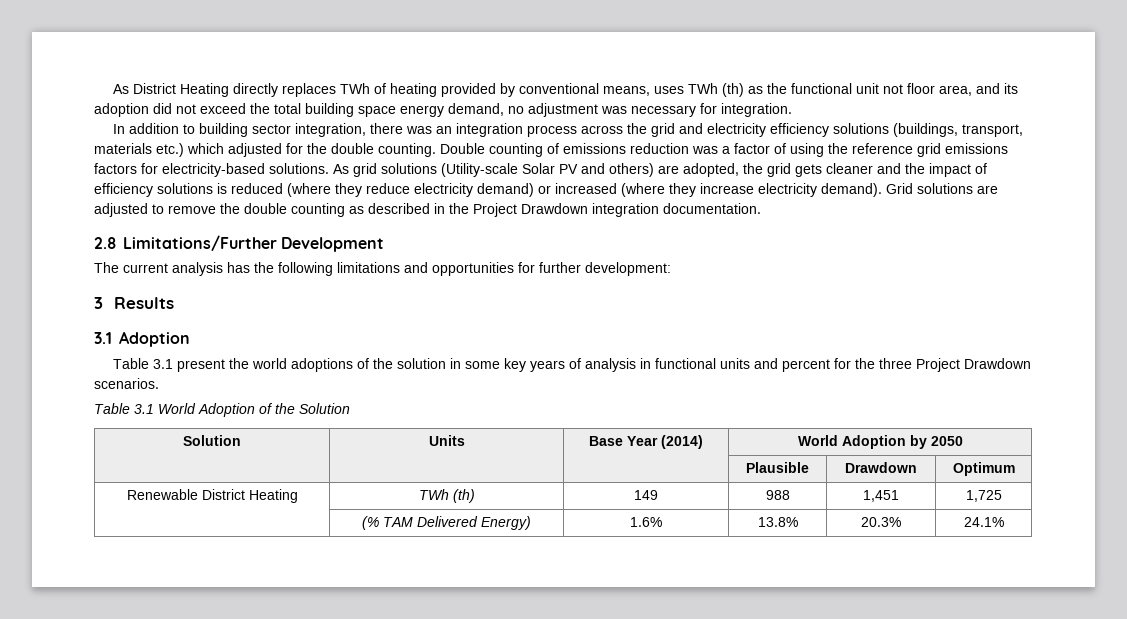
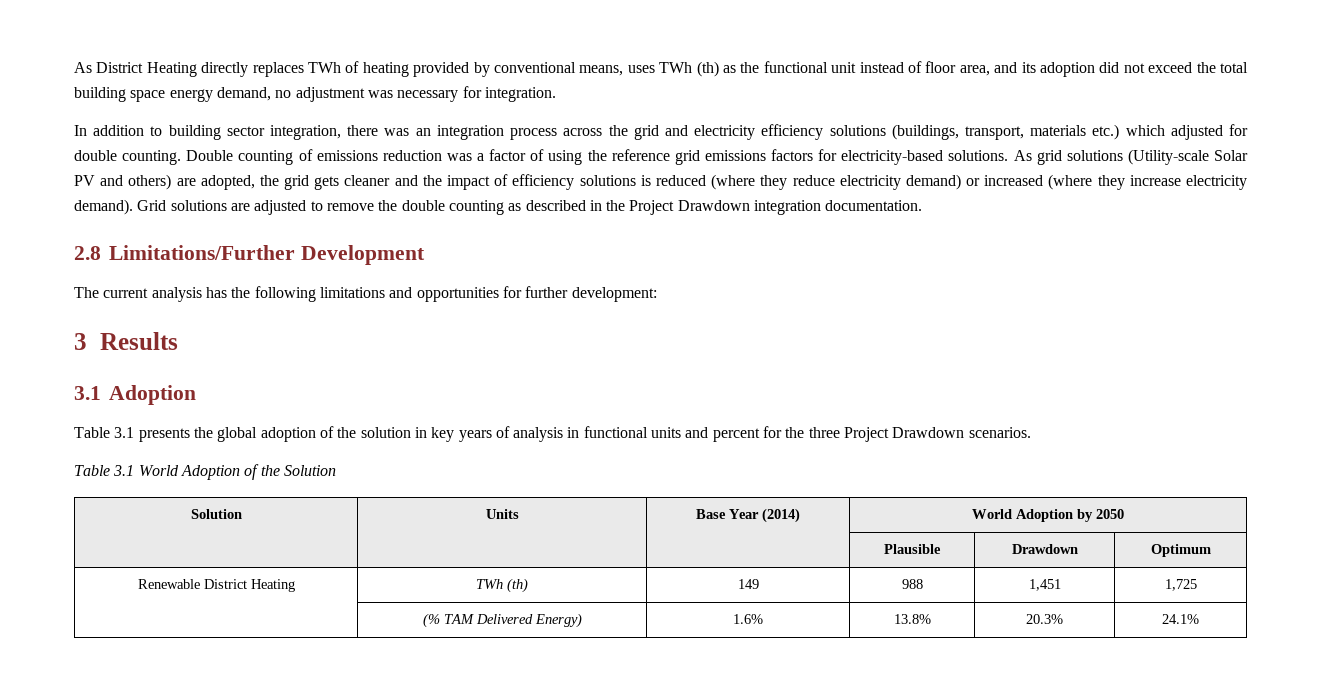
[883,84,904,94] not -> [859,61,922,73] instead of
[307,143,327,154] the -> (1248, 130) none
[177,358,354,372] present the world adoptions -> [138,427,316,442] presents the global adoption
[465,361,501,369] some -> (427, 432) none

